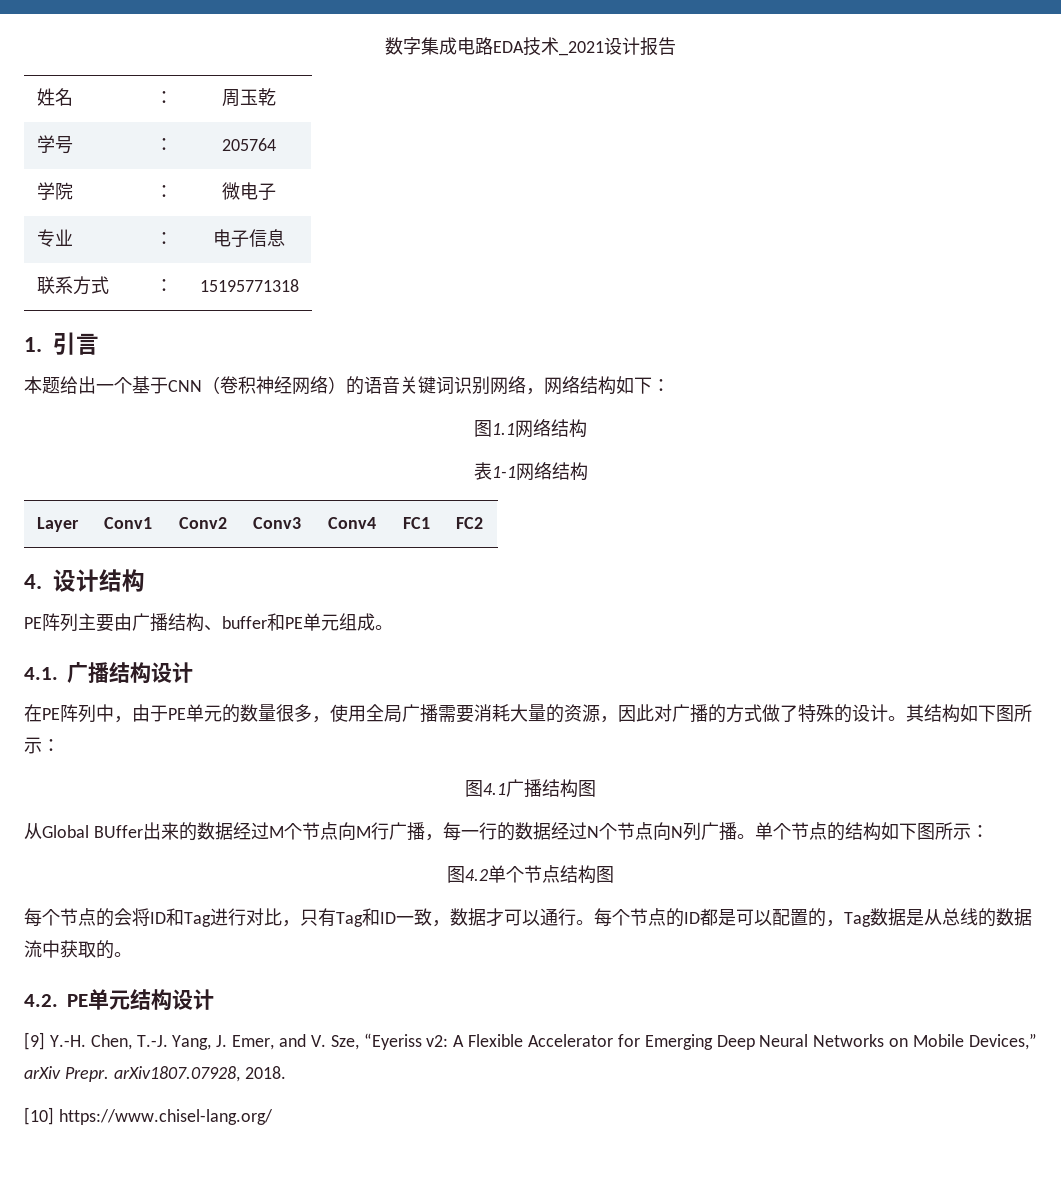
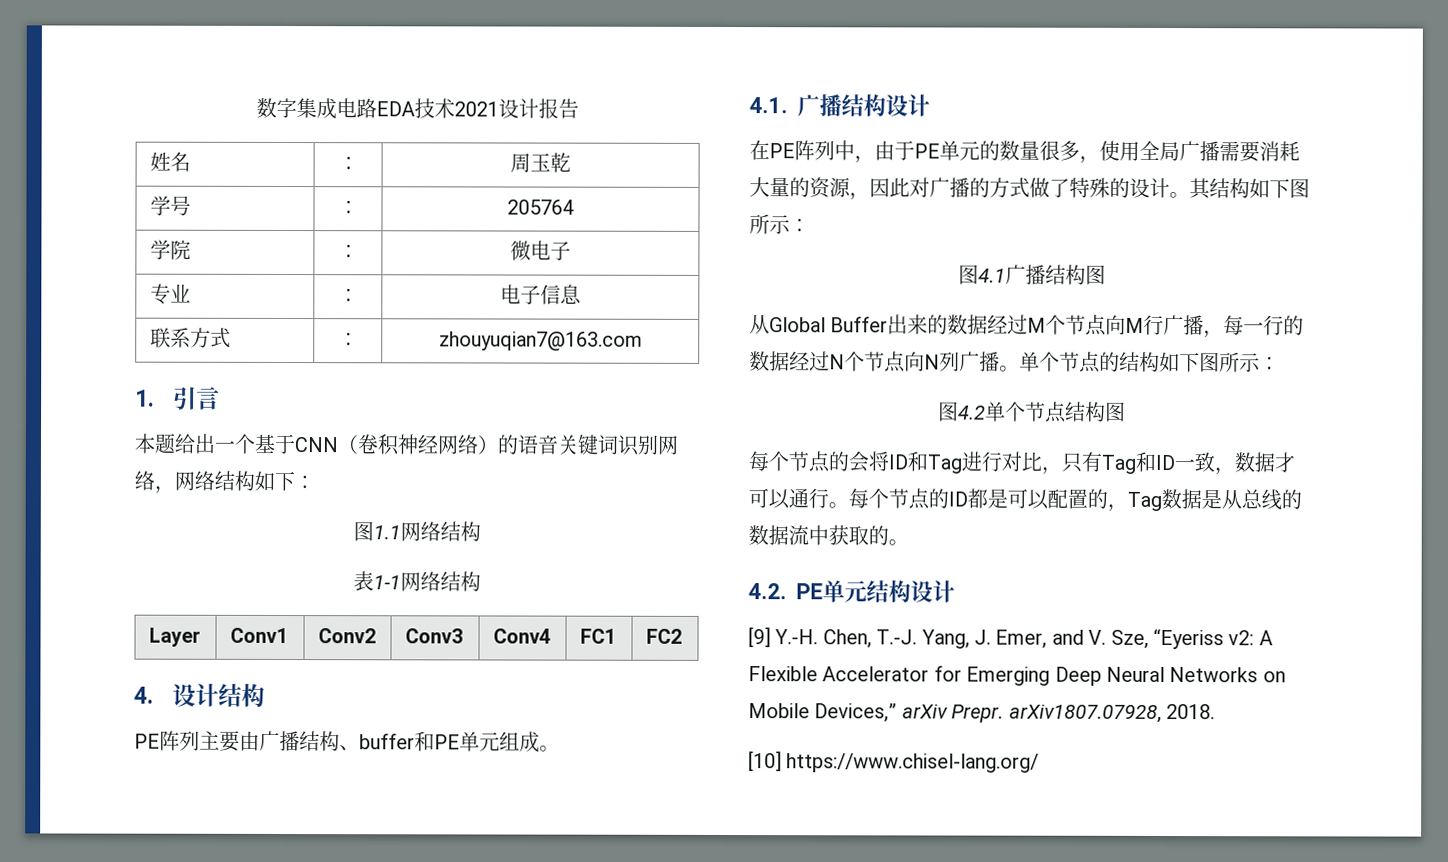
[559,41,604,56] _2021 -> [454,101,499,117] 2021
[199,279,299,292] 15195771318 -> [438,331,643,351] zhouyuqian7@163.com
[93,825,143,838] BUffer -> [830,316,889,333] Buffer

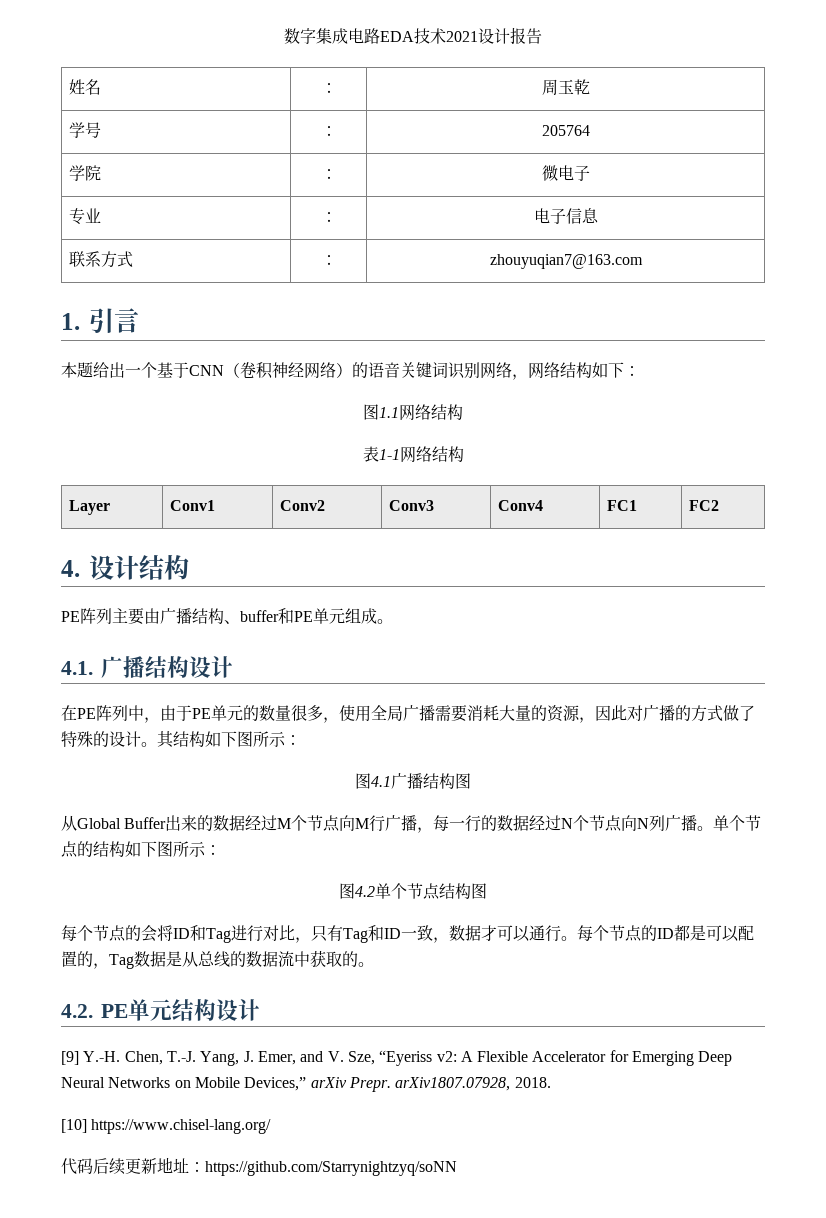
(1040, 763) none -> [61,1157,457,1176] // 代码后续更新地址：https://github.com/Starrynightzyq/soNN

